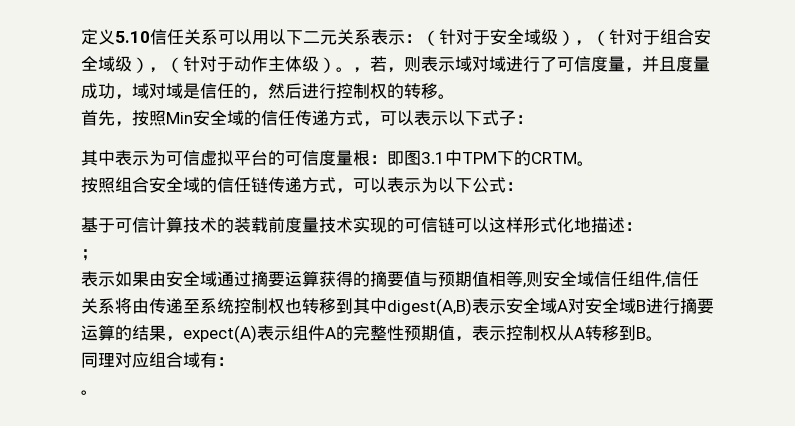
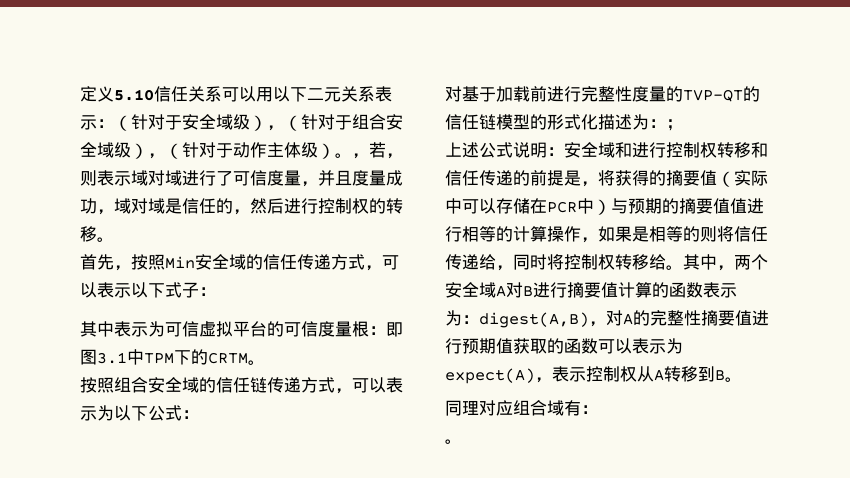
[81,217,642,233] 基于可信计算技术的装载前度量技术实现的可信链可以这样形式化地描述： // -> [445,86,760,102] [445,114,666,130] 对基于加载前进行完整性度量的TVP-QT的信任链模型的形式化描述为：
[81,271,699,288] [81,298,506,316] 表示如果由安全域通过摘要运算获得的摘要值与预期值相等,则安全域信任组件,信任关系将由传递至系统控制权也转移到其中digest(A,B)表示 -> [445,142,768,158] [445,170,768,187] [445,198,764,215] [445,226,768,243] [445,254,768,271] 上述公式说明：安全域和进行控制权转移和信任传递的前提是，将获得的摘要值（实际中可以存储在PCR中）与预期的摘要值值进行相等的计算操作，如果是相等的则将信任传递给，同时将控制权转移给。其中，两个
[585,298,636,314] 安全域 -> (523, 290) none
[81,325,455,343] 运算的结果，expect(A)表示组件A的完整性预期值 -> [601,282,737,298] [445,310,769,328] [445,338,683,354] [445,368,535,384] 值计算的函数表示为：digest(A,B)，对A的完整性摘要值进行预期值获取的函数可以表示为expect(A)

